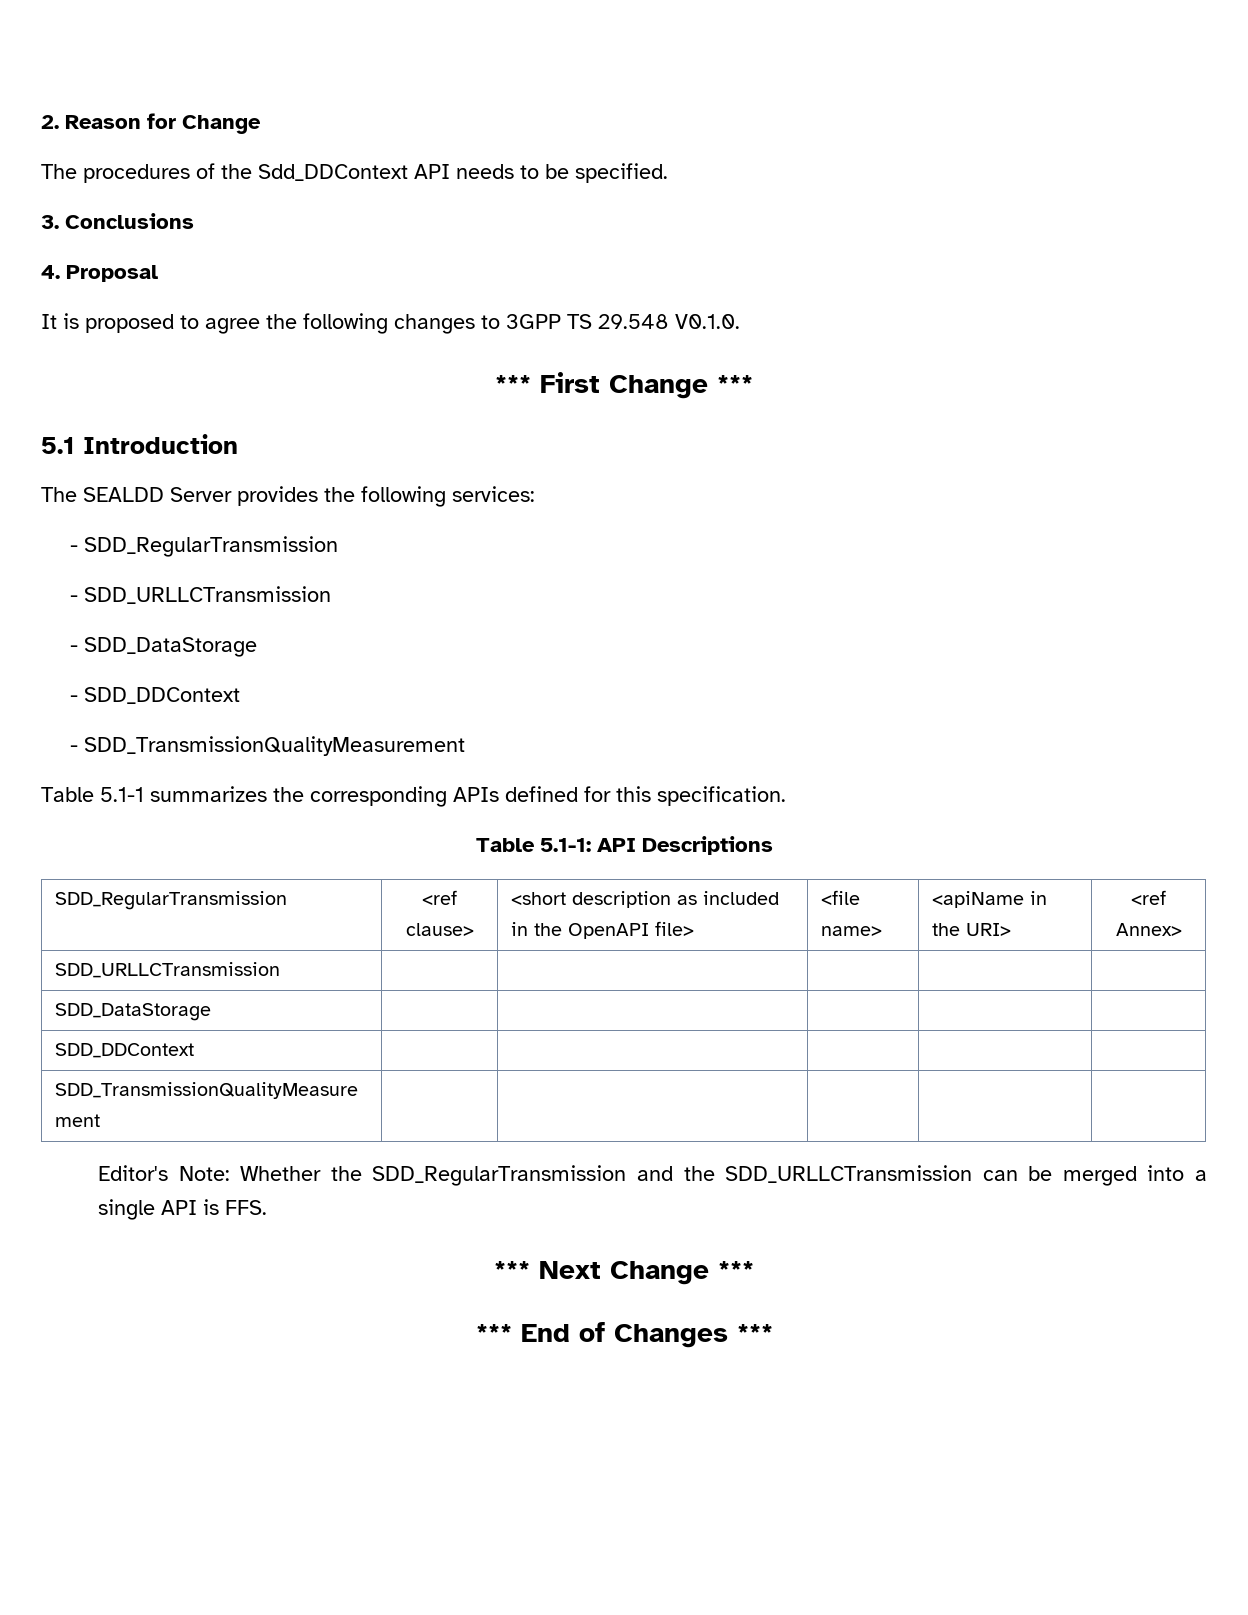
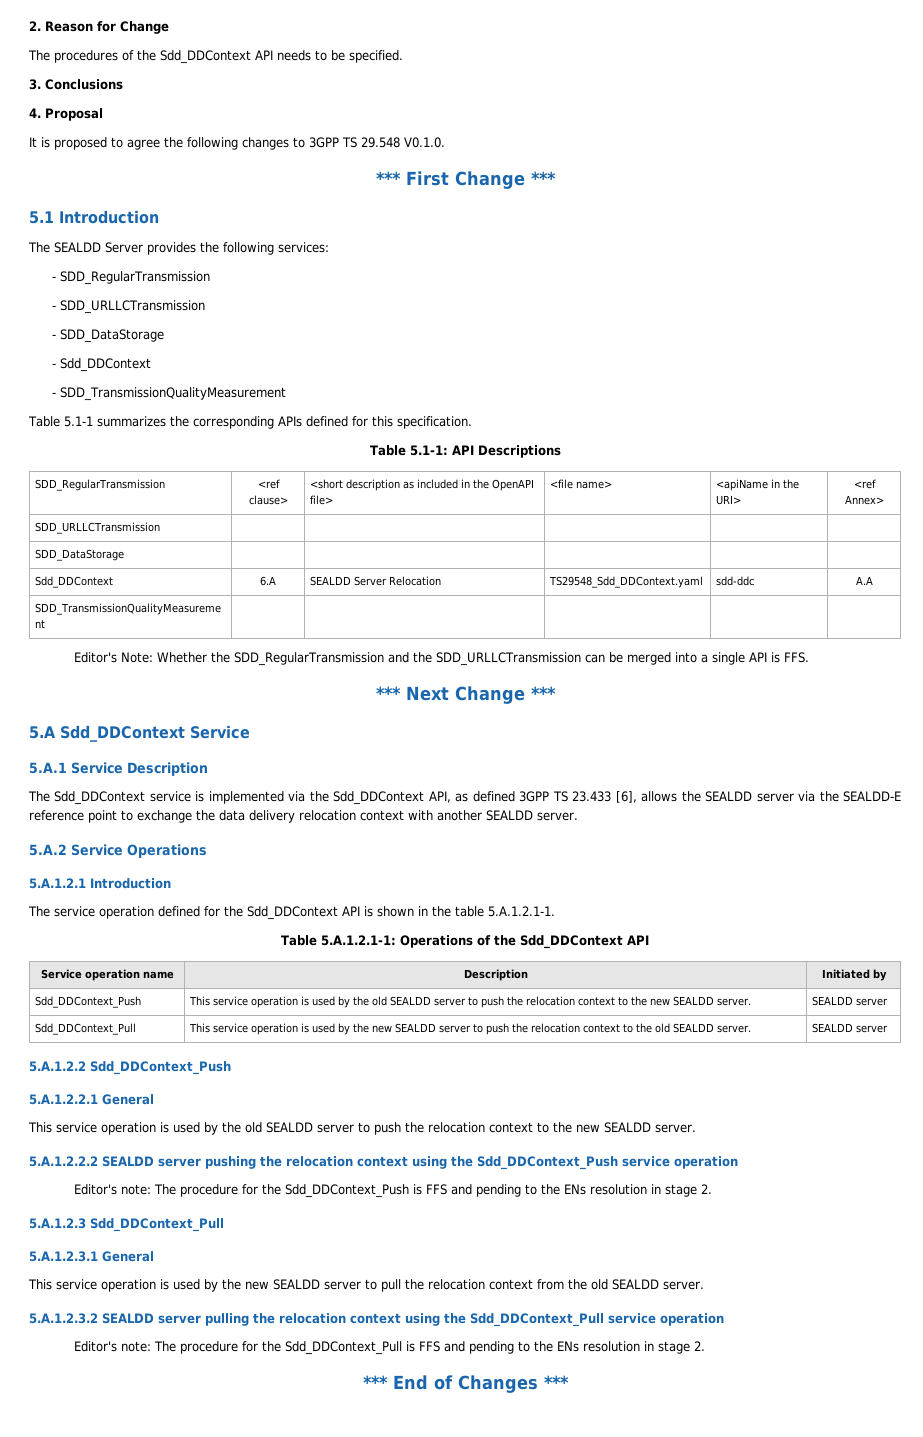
[83,687,240,704] SDD_DDContext -> [59,358,151,372] Sdd_DDContext
[54,1043,194,1058] SDD_DDContext | | | | | -> [34,576,113,588] [260,576,276,586] [309,576,441,586] [548,576,703,588] [715,576,754,586] [855,576,873,585] Sdd_DDContext | 6.A | SEALDD Server Relocation | TS29548_Sdd_DDContext.yaml | sdd-ddc | A.A
(754, 1270) none -> [29,725,250,742] [29,762,208,776] [28,791,902,805] [29,810,578,823] [29,844,207,858] [29,878,171,889] [28,906,555,920] [281,935,649,949] [40,969,174,981] [463,969,528,981] [821,969,887,981] [34,996,141,1008] [188,996,751,1008] [811,996,888,1006] [34,1023,136,1035] [188,1023,751,1035] [811,1023,888,1033] [29,1061,231,1075] [29,1094,154,1105] [28,1122,696,1135] [29,1156,738,1170] [74,1184,713,1198] [29,1218,224,1232] [29,1251,154,1262] [28,1279,704,1292] [29,1313,724,1327] [74,1341,706,1355] // 5.A Sdd_DDContext Service // 5.A.1 Service Description // The Sdd_DDContext service is implemented via the Sdd_DDContext API, as defined 3GPP TS 23.433 [6], allows the SEALDD server via the SEALDD-E reference point to exchange the data delivery relocation context with another SEALDD server. // 5.A.2 Service Operations // 5.A.1.2.1 Introduction // The service operation defined for the Sdd_DDContext API is shown in the table 5.A.1.2.1-1. // Table 5.A.1.2.1-1: Operations of the Sdd_DDContext API // Service operation name | Description | Initiated by // Sdd_DDContext_Push | This service operation is used by the old SEALDD server to push the relocation context to the new SEALDD server. | SEALDD server // Sdd_DDContext_Pull | This service operation is used by the new SEALDD server to push the relocation context to the old SEALDD server. | SEALDD server // 5.A.1.2.2 Sdd_DDContext_Push // 5.A.1.2.2.1 General // This service operation is used by the old SEALDD server to push the relocation context to the new SEALDD server. // 5.A.1.2.2.2 SEALDD server pushing the relocation context using the Sdd_DDContext_Push service operation // Editor's note: The procedure for the Sdd_DDContext_Push is FFS and pending to the ENs resolution in stage 2. // 5.A.1.2.3 Sdd_DDContext_Pull // 5.A.1.2.3.1 General // This service operation is used by the new SEALDD server to pull the relocation context from the old SEALDD server. // 5.A.1.2.3.2 SEALDD server pulling the relocation context using the Sdd_DDContext_Pull service operation // Editor's note: The procedure for the Sdd_DDContext_Pull is FFS and pending to the ENs resolution in stage 2.

